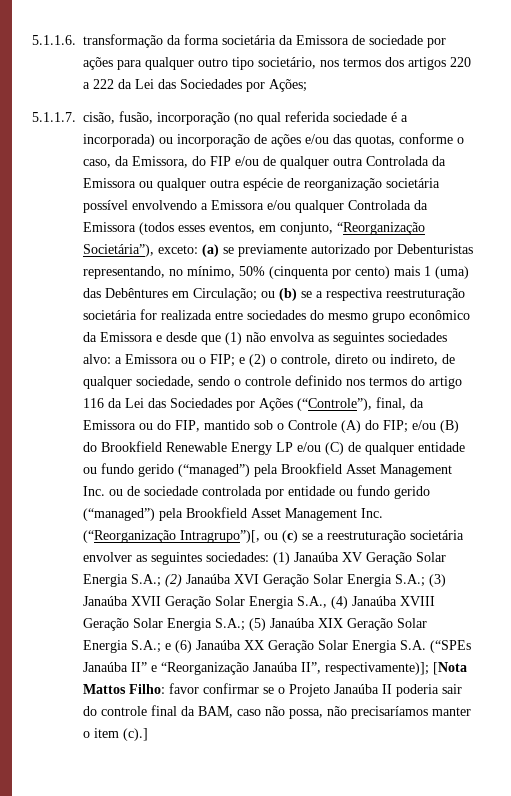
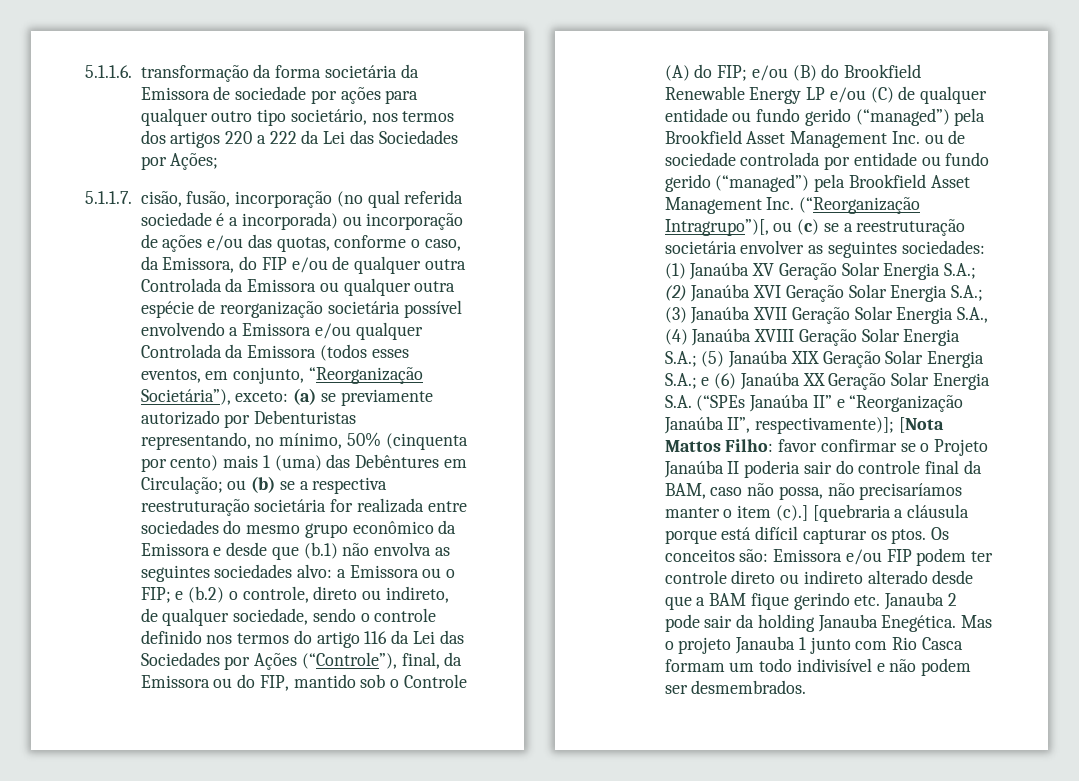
[225,332,242,345] (1) -> [303,542,338,559] (b.1)
[249,354,266,367] (2) -> [188,586,225,603] (b.2)
(148, 734) none -> [812,504,970,522] [664,526,950,544] [664,548,994,566] [664,570,974,584] [664,592,957,610] [664,614,993,632] [664,636,963,654] [664,658,972,676] [664,680,807,694] [quebraria a cláusula porque está difícil capturar os ptos. Os conceitos são: Emissora e/ou FIP podem ter controle direto ou indireto alterado desde que a BAM fique gerindo etc. Janauba 2 pode sair da holding Janauba Enegética. Mas o projeto Janauba 1 junto com Rio Casca formam um todo indivisível e não podem ser desmembrados.

